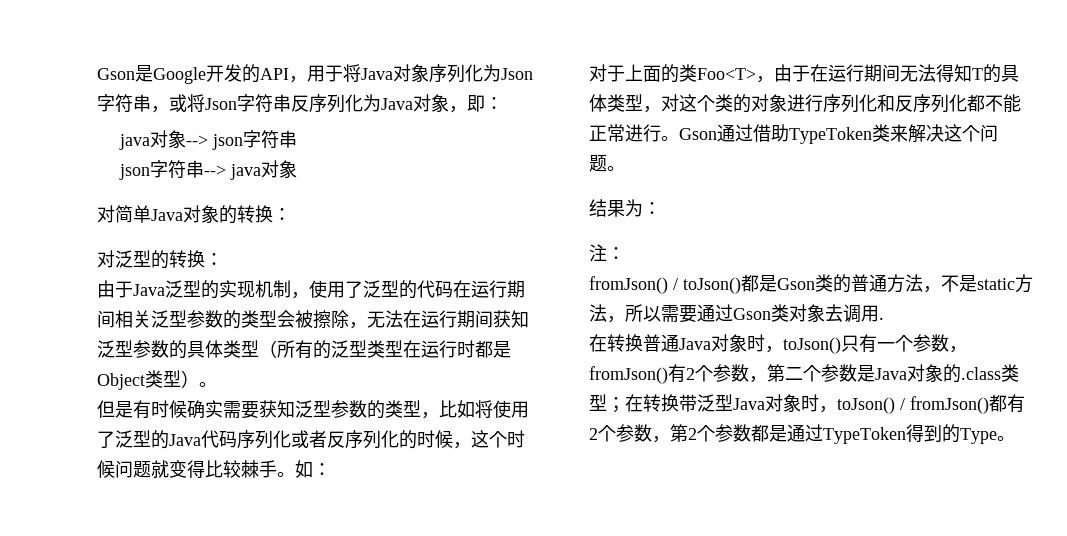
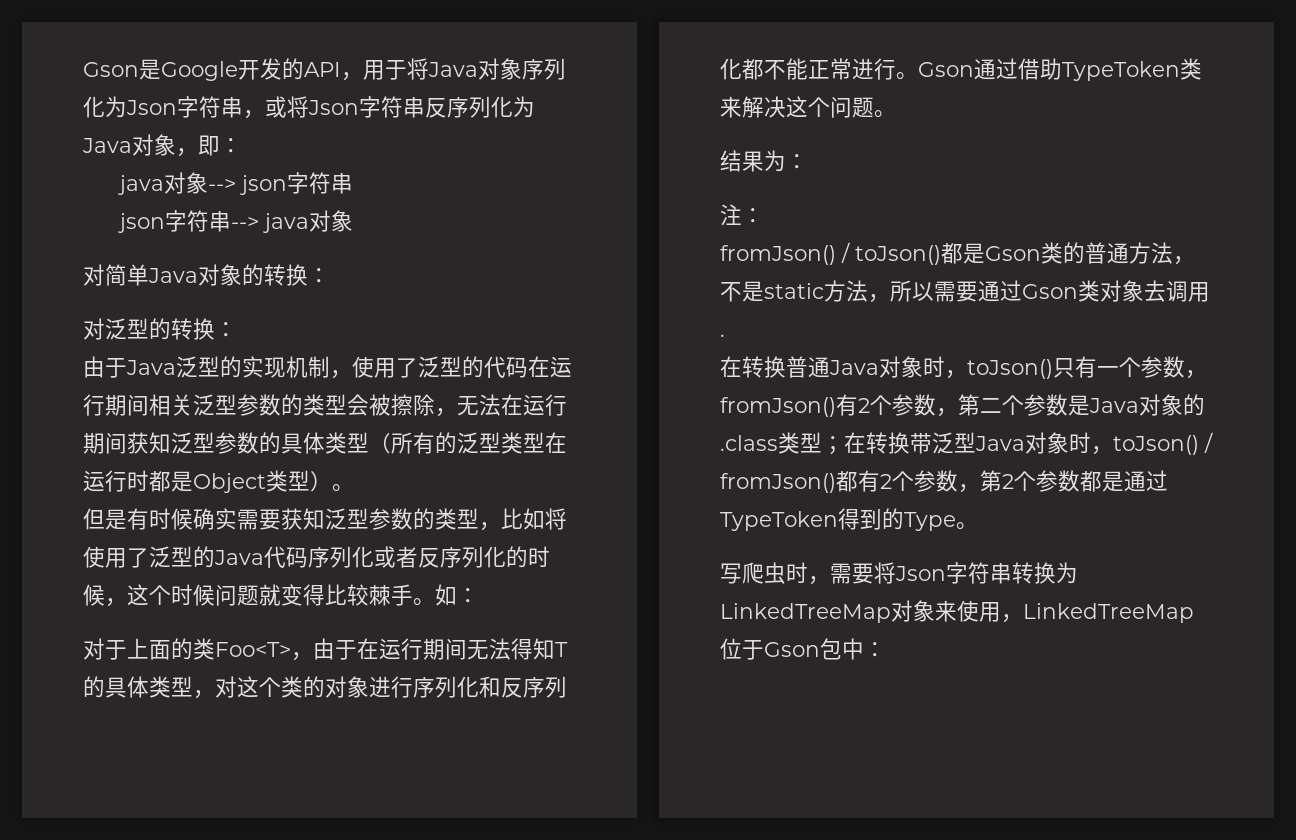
(1015, 438) none -> [720,562,1078,585] [720,600,1194,623] [720,638,886,660] // 写爬虫时，需要将Json字符串转换为LinkedTreeMap对象来使用，LinkedTreeMap位于Gson包中：

